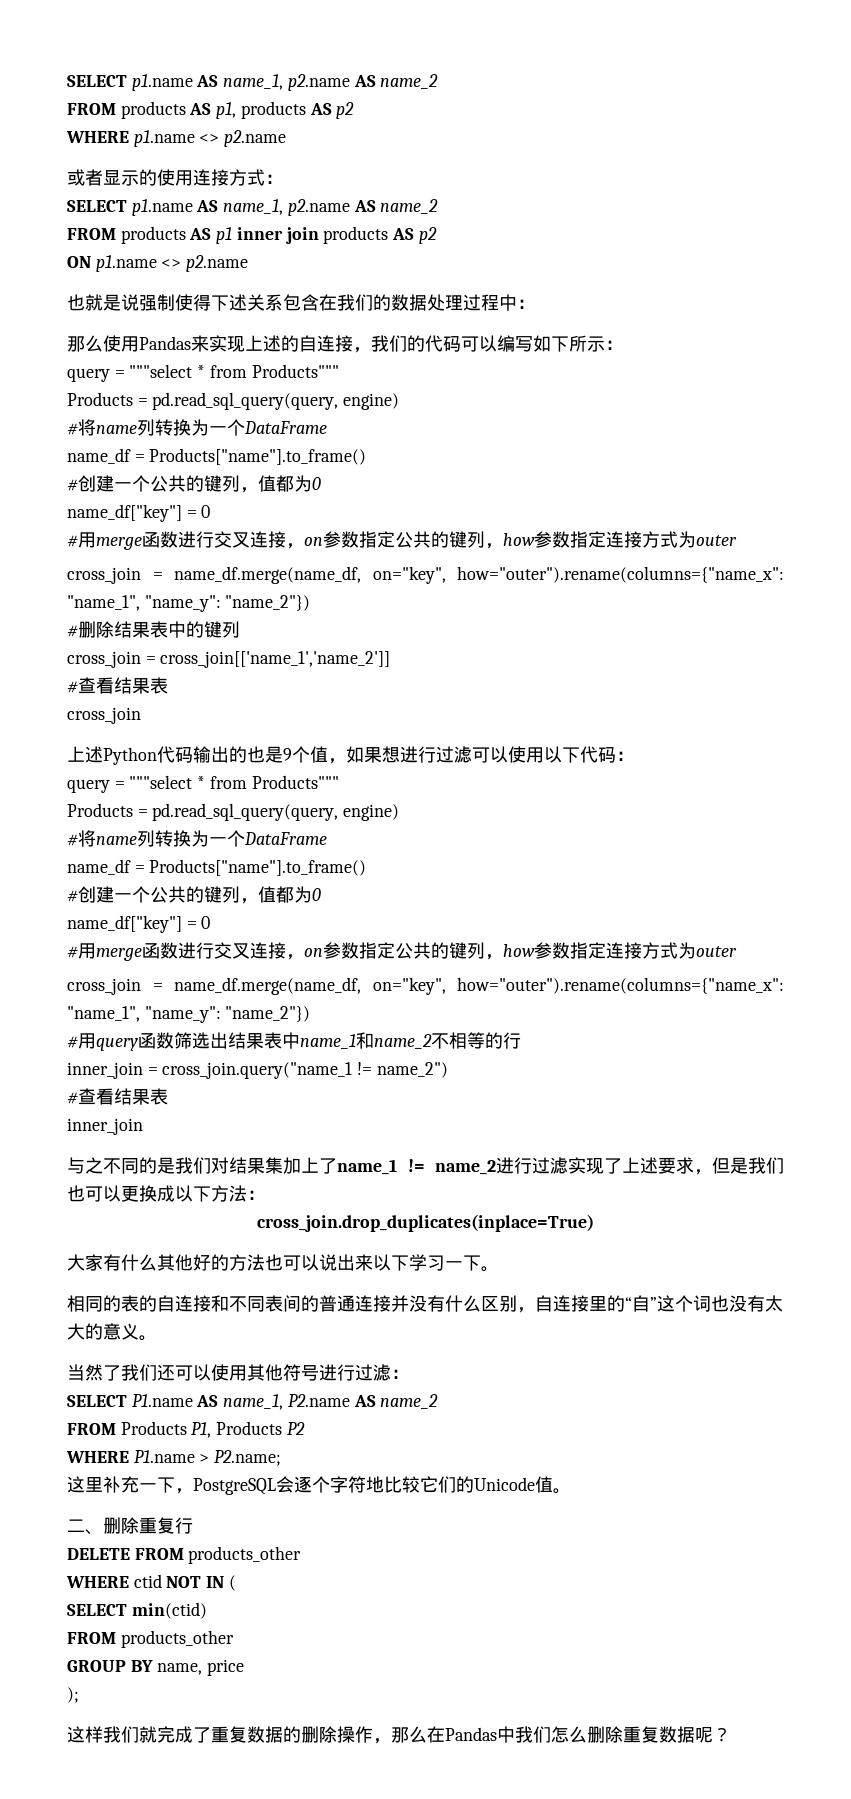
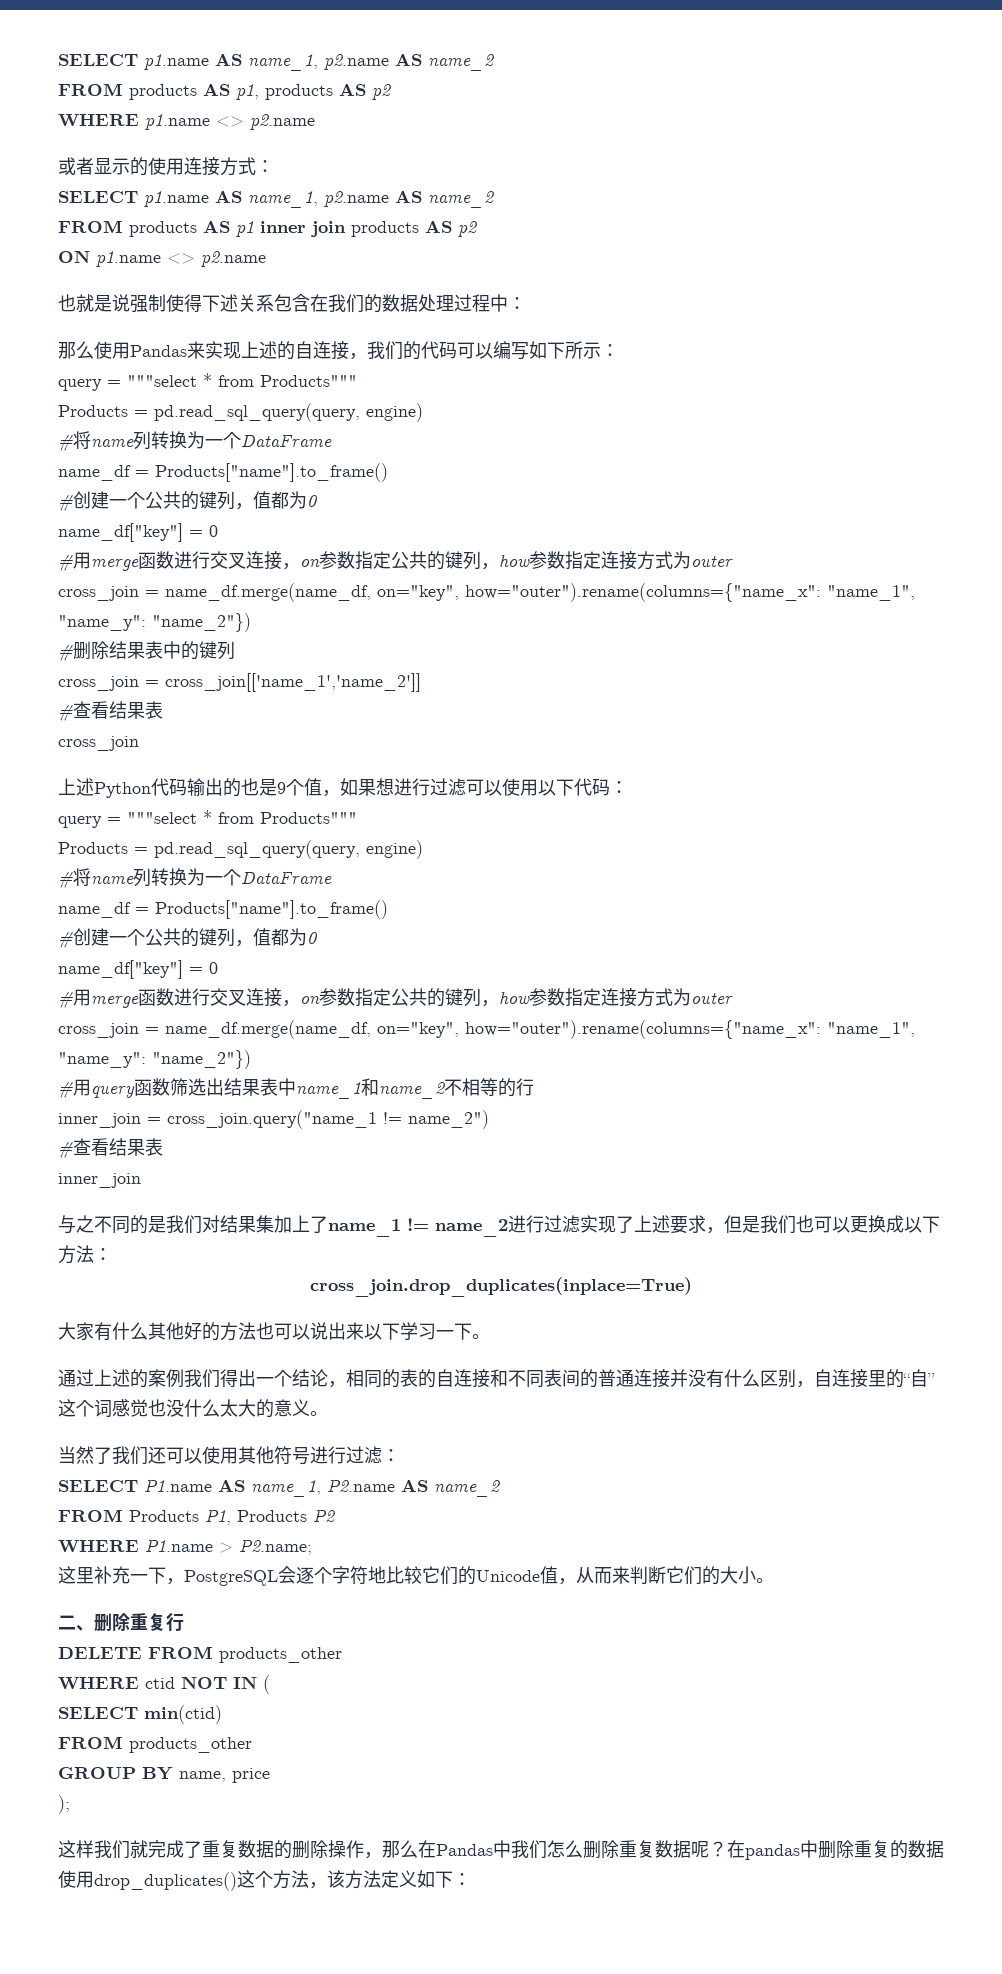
(499, 1269) none -> [58,1369,346,1388] 通过上述的案例我们得出一个结论，
[711,1295,765,1312] 也没有 -> [112,1399,220,1417] 感觉也没什么
(553, 1484) none -> [558,1566,756,1585] ，从而来判断它们的大小
(731, 1734) none -> [727,1840,944,1860] [58,1870,471,1891] 在pandas中删除重复的数据使用drop_duplicates()这个方法，该方法定义如下：

